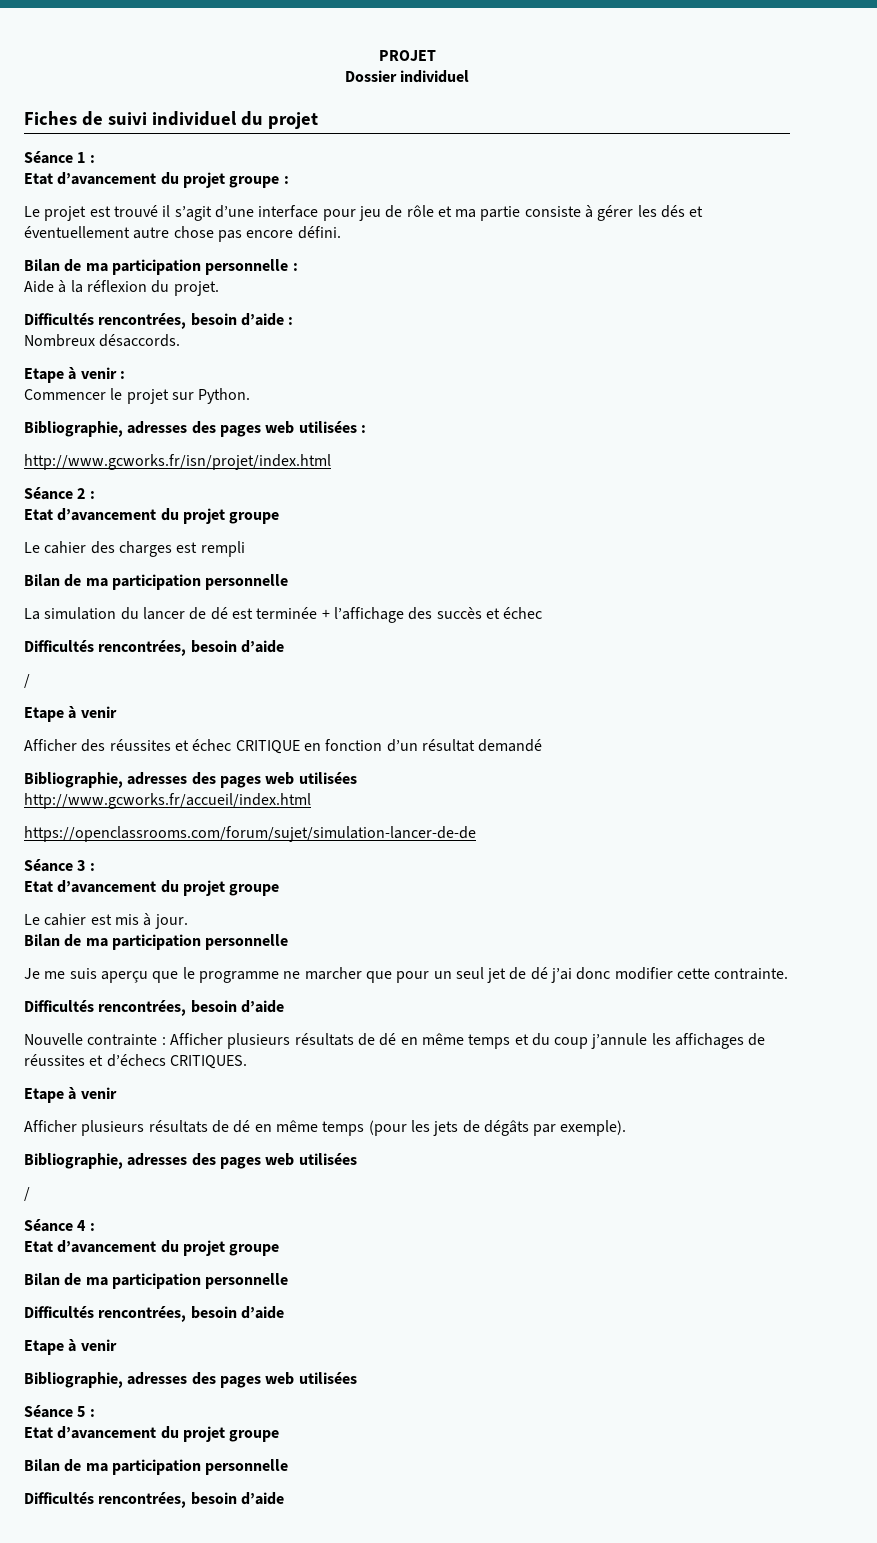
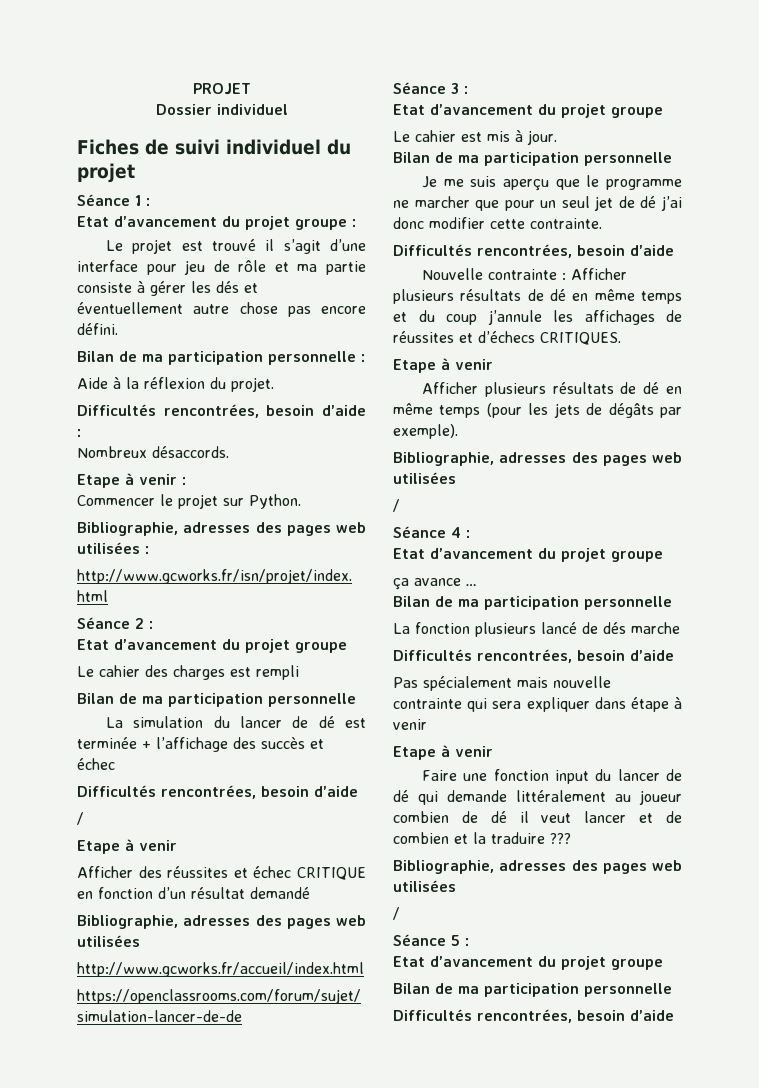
[24,1273,289,1289] [24,1306,284,1322] [24,1339,117,1355] [24,1372,357,1388] // Bilan de ma participation personnelle // Difficultés rencontrées, besoin d’aide // Etape à venir // Bibliographie, adresses des pages web utilisées -> [393,578,477,590] [393,596,672,610] [393,622,680,637] [393,649,674,663] [393,676,611,691] [393,697,682,712] [393,719,427,730] [393,745,493,760] [422,769,682,784] [393,790,682,805] [393,811,682,823] [393,832,571,844] [393,860,682,874] [393,880,456,892] [393,907,400,920] // ça avance … // Bilan de ma participation personnelle // La fonction plusieurs lancé de dés marche // Difficultés rencontrées, besoin d’aide // Pas spécialement mais nouvelle contrainte qui sera expliquer dans étape à venir // Etape à venir // Faire une fonction input du lancer de dé qui demande littéralement au joueur combien de dé il veut lancer et de combien et la traduire ??? // Bibliographie, adresses des pages web utilisées // /

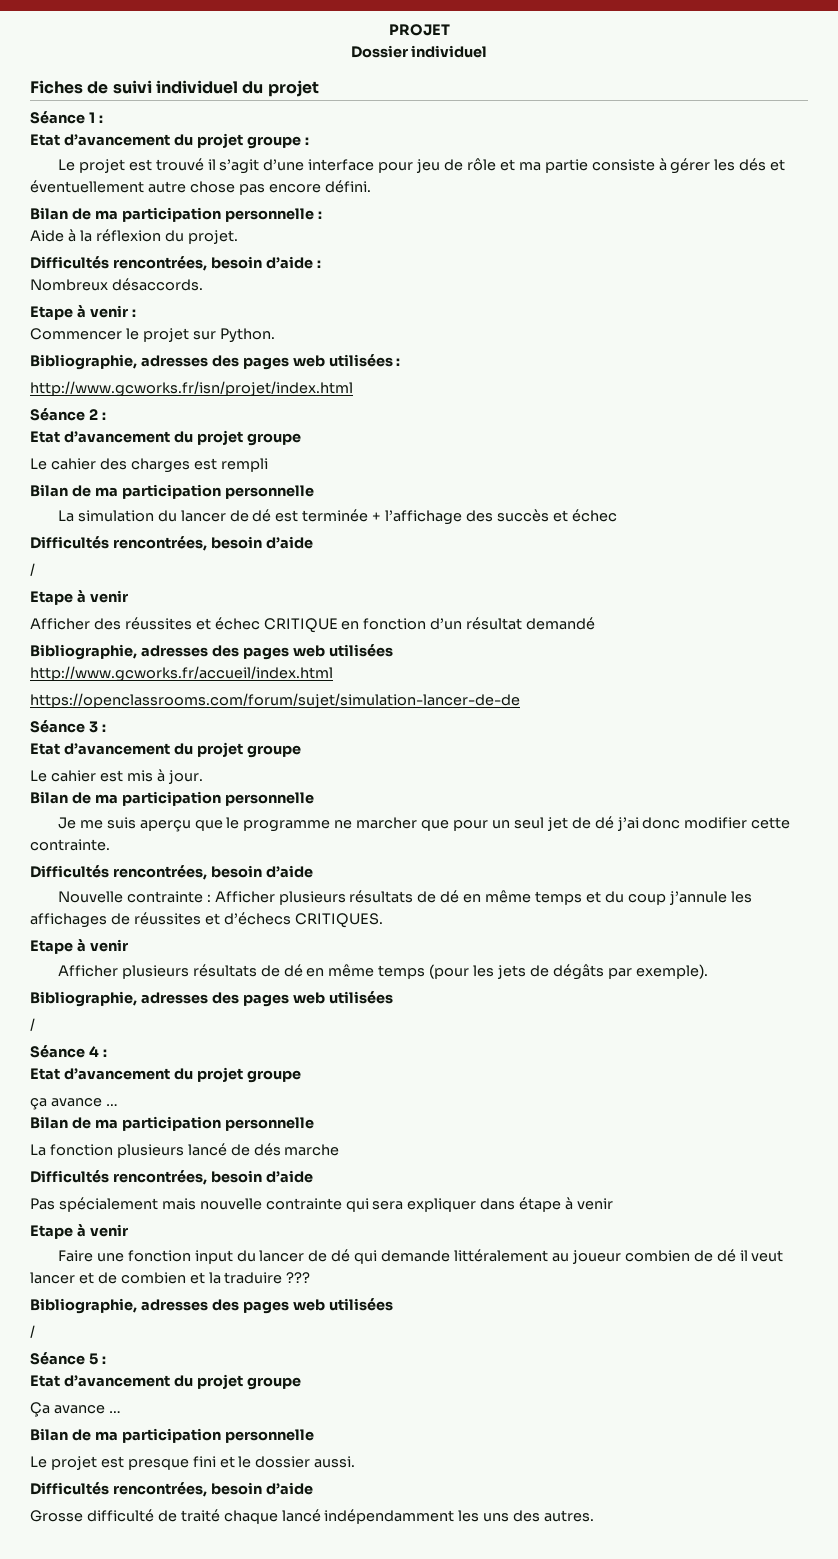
[393,983,672,997] [393,1009,674,1023] // Bilan de ma participation personnelle // Difficultés rencontrées, besoin d’aide -> [30,1402,121,1417] [30,1428,314,1443] [30,1456,356,1470] [30,1482,313,1497] [30,1509,595,1524] // Ça avance … // Bilan de ma participation personnelle // Le projet est presque fini et le dossier aussi. // Difficultés rencontrées, besoin d’aide // Grosse difficulté de traité chaque lancé indépendamment les uns des autres.

